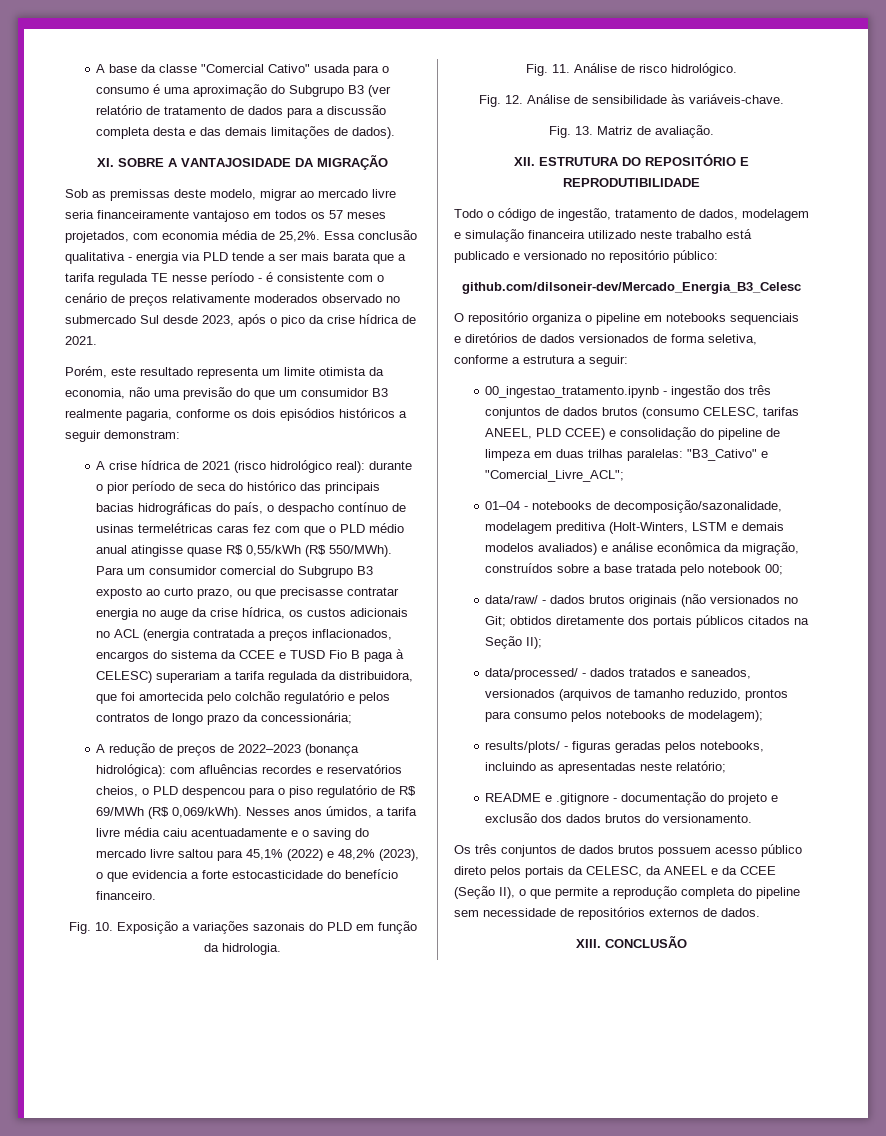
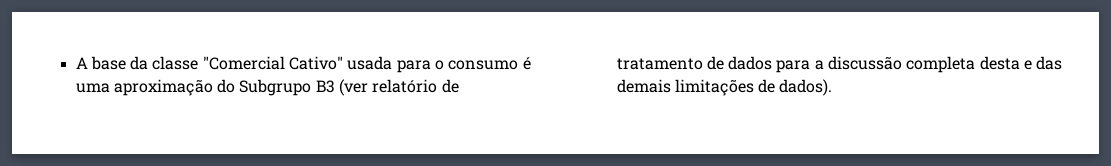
[97,155,388,170] [65,189,396,201] [65,210,386,222] [65,230,417,243] [65,252,406,264] [65,272,384,285] [65,293,400,306] [65,314,416,327] [65,336,97,345] [65,366,384,379] [65,387,388,400] [65,408,407,421] [65,430,180,442] [96,460,413,473] [96,481,381,494] [96,502,407,515] [96,523,405,536] [96,545,393,557] [96,566,374,578] [96,587,400,599] [96,607,409,620] [96,629,393,641] [96,649,405,662] [96,671,414,683] [96,691,391,704] [96,712,353,725] [96,743,360,756] [96,764,403,777] [96,785,417,798] [96,806,418,819] [96,827,370,840] [96,849,420,861] [96,869,399,882] [96,891,157,900] [68,921,417,934] [204,943,281,955] [526,63,737,76] [479,94,784,107] [549,125,714,138] [514,154,749,166] [563,178,700,187] [454,208,809,221] [454,229,752,242] [454,250,718,263] [462,282,801,294] [454,312,799,325] [454,333,757,345] [454,355,628,367] [485,385,772,398] [485,407,800,419] [485,427,781,440] [485,449,769,461] [485,470,625,482] [485,500,783,513] [485,522,785,534] [485,542,800,555] [485,563,784,576] [485,594,799,607] [485,615,810,628] [485,636,543,649] [485,668,752,680] [485,689,789,701] [485,710,764,722] [485,741,765,753] [485,761,727,774] [485,792,779,805] [485,813,753,823] [454,844,802,857] [454,866,776,878] [454,886,800,899] [454,907,760,920] [576,936,687,948] // XI. SOBRE A VANTAJOSIDADE DA MIGRAÇÃO // Sob as premissas deste modelo, migrar ao mercado livre seria financeiramente vantajoso em todos os 57 meses projetados, com economia média de 25,2%. Essa conclusão qualitativa - energia via PLD tende a ser mais barata que a tarifa regulada TE nesse período - é consistente com o cenário de preços relativamente moderados observado no submercado Sul desde 2023, após o pico da crise hídrica de 2021. // Porém, este resultado representa um limite otimista da economia, não uma previsão do que um consumidor B3 realmente pagaria, conforme os dois episódios históricos a seguir demonstram: // A crise hídrica de 2021 (risco hidrológico real): durante o pior período de seca do histórico das principais bacias hidrográficas do país, o despacho contínuo de usinas termelétricas caras fez com que o PLD médio anual atingisse quase R$ 0,55/kWh (R$ 550/MWh). Para um consumidor comercial do Subgrupo B3 exposto ao curto prazo, ou que precisasse contratar energia no auge da crise hídrica, os custos adicionais no ACL (energia contratada a preços inflacionados, encargos do sistema da CCEE e TUSD Fio B paga à CELESC) superariam a tarifa regulada da distribuidora, que foi amortecida pelo colchão regulatório e pelos contratos de longo prazo da concessionária; // A redução de preços de 2022–2023 (bonança hidrológica): com afluências recordes e reservatórios cheios, o PLD despencou para o piso regulatório de R$ 69/MWh (R$ 0,069/kWh). Nesses anos úmidos, a tarifa livre média caiu acentuadamente e o saving do mercado livre saltou para 45,1% (2022) e 48,2% (2023), o que evidencia a forte estocasticidade do benefício financeiro. // Fig. 10. Exposição a variações sazonais do PLD em função da hidrologia. // Fig. 11. Análise de risco hidrológico. // Fig. 12. Análise de sensibilidade às variáveis-chave. // Fig. 13. Matriz de avaliação. // XII. ESTRUTURA DO REPOSITÓRIO E REPRODUTIBILIDADE // Todo o código de ingestão, tratamento de dados, modelagem e simulação financeira utilizado neste trabalho está publicado e versionado no repositório público: // github.com/dilsoneir-dev/Mercado_Energia_B3_Celesc // O repositório organiza o pipeline em notebooks sequenciais e diretórios de dados versionados de forma seletiva, conforme a estrutura a seguir: // 00_ingestao_tratamento.ipynb - ingestão dos três conjuntos de dados brutos (consumo CELESC, tarifas ANEEL, PLD CCEE) e consolidação do pipeline de limpeza em duas trilhas paralelas: "B3_Cativo" e "Comercial_Livre_ACL"; // 01–04 - notebooks de decomposição/sazonalidade, modelagem preditiva (Holt-Winters, LSTM e demais modelos avaliados) e análise econômica da migração, construídos sobre a base tratada pelo notebook 00; // data/raw/ - dados brutos originais (não versionados no Git; obtidos diretamente dos portais públicos citados na Seção II); // data/processed/ - dados tratados e saneados, versionados (arquivos de tamanho reduzido, prontos para consumo pelos notebooks de modelagem); // results/plots/ - figuras geradas pelos notebooks, incluindo as apresentadas neste relatório; // README e .gitignore - documentação do projeto e exclusão dos dados brutos do versionamento. // Os três conjuntos de dados brutos possuem acesso público direto pelos portais da CELESC, da ANEEL e da CCEE (Seção II), o que permite a reprodução completa do pipeline sem necessidade de repositórios externos de dados. // XIII. CONCLUSÃO -> (833, 87) none

